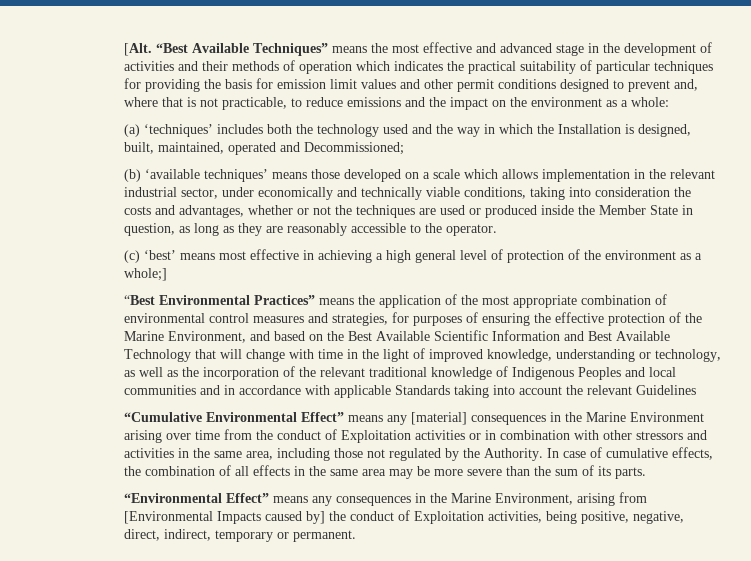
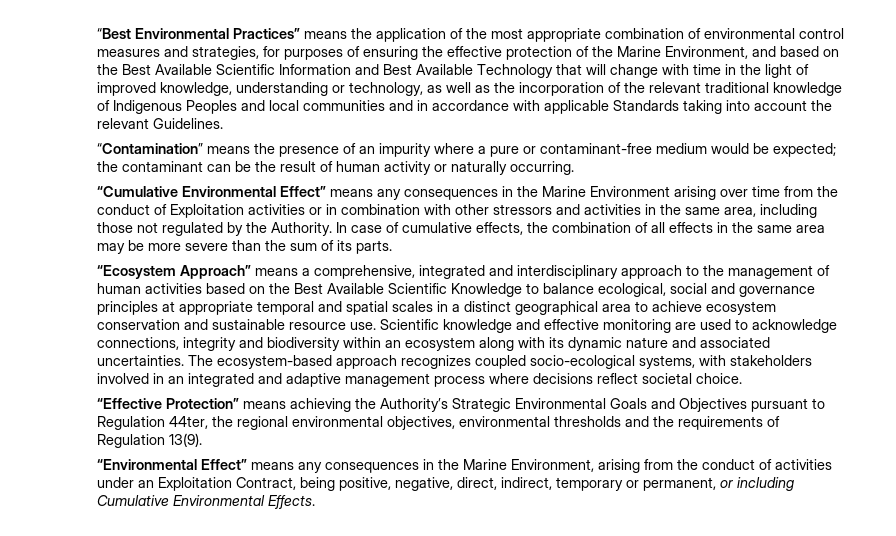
[123,42,712,56] [123,60,713,74] [123,78,698,92] [123,97,669,110] [123,124,691,137] [123,142,404,155] [123,169,715,182] [123,187,691,200] [123,205,693,218] [123,223,497,236] [123,249,702,263] [123,268,167,281] [Alt. “Best Available Techniques” means the most effective and advanced stage in the development of activities and their methods of operation which indicates the practical suitability of particular techniques for providing the basis for emission limit values and other permit conditions designed to prevent and, where that is not practicable, to reduce emissions and the impact on the environment as a whole: // (a) ‘techniques’ includes both the technology used and the way in which the Installation is designed, built, maintained, operated and Decommissioned; // (b) ‘available techniques’ means those developed on a scale which allows implementation in the relevant industrial sector, under economically and technically viable conditions, taking into consideration the costs and advantages, whether or not the techniques are used or produced inside the Member State in question, as long as they are reasonably accessible to the operator. // (c) ‘best’ means most effective in achieving a high general level of protection of the environment as a whole;] // -> (96, 33) none
[635,385,696,395] Guidelines -> [152,118,223,129] [96,143,836,157] [96,161,574,175] Guidelines. // “Contamination” means the presence of an impurity where a pure or contaminant-free medium would be expected; the contaminant can be the result of human activity or naturally occurring.
[410,412,467,425] [material] -> (401, 194) none
(646, 473) none -> [96,265,830,279] [96,283,815,297] [96,301,776,315] [96,319,837,333] [96,337,770,351] [96,355,812,369] [96,373,742,387] [96,398,825,412] [96,416,780,430] [96,433,202,448] // “Ecosystem Approach” means a comprehensive, integrated and interdisciplinary approach to the management of human activities based on the Best Available Scientific Knowledge to balance ecological, social and governance principles at appropriate temporal and spatial scales in a distinct geographical area to achieve ecosystem conservation and sustainable resource use. Scientific knowledge and effective monitoring are used to acknowledge connections, integrity and biodiversity within an ecosystem along with its dynamic nature and associated uncertainties. The ecosystem-based approach recognizes coupled socio-ecological systems, with stakeholders involved in an integrated and adaptive management process where decisions reflect societal choice. // “Effective Protection” means achieving the Authority’s Strategic Environmental Goals and Objectives pursuant to Regulation 44ter, the regional environmental objectives, environmental thresholds and the requirements of Regulation 13(9).
[123,510,542,524] [Environmental Impacts caused by] the conduct of Exploitation activities, -> [676,459,832,470] [96,477,296,491] the conduct of activities under an Exploitation Contract,
[292,530,356,542] permanent. -> [642,477,794,491] [96,495,315,509] permanent, or including Cumulative Environmental Effects.

